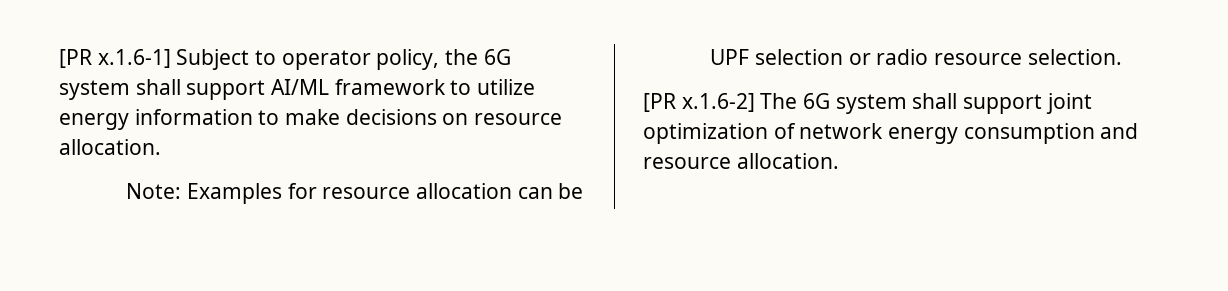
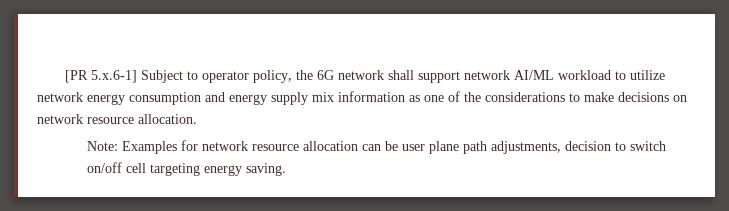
[59,49,171,68] [PR x.1.6-1] -> [65,70,138,83] [PR 5.x.6-1]
[59,79,536,100] [59,109,253,130] system shall support AI/ML framework to utilize energy information -> [338,70,666,83] [37,91,565,105] network shall support network AI/ML workload to utilize network energy consumption and energy supply mix information as one of the considerations
(469, 119) none -> [37,114,83,124] network
(317, 191) none -> [202,141,249,151] network
[710,49,1122,65] [643,93,1092,114] [643,123,1139,144] [643,153,839,169] UPF selection or radio resource selection. // [PR x.1.6-2] The 6G system shall support joint optimization of network energy consumption and resource allocation. -> [402,141,667,154] [87,162,287,176] user plane path adjustments, decision to switch on/off cell targeting energy saving.

